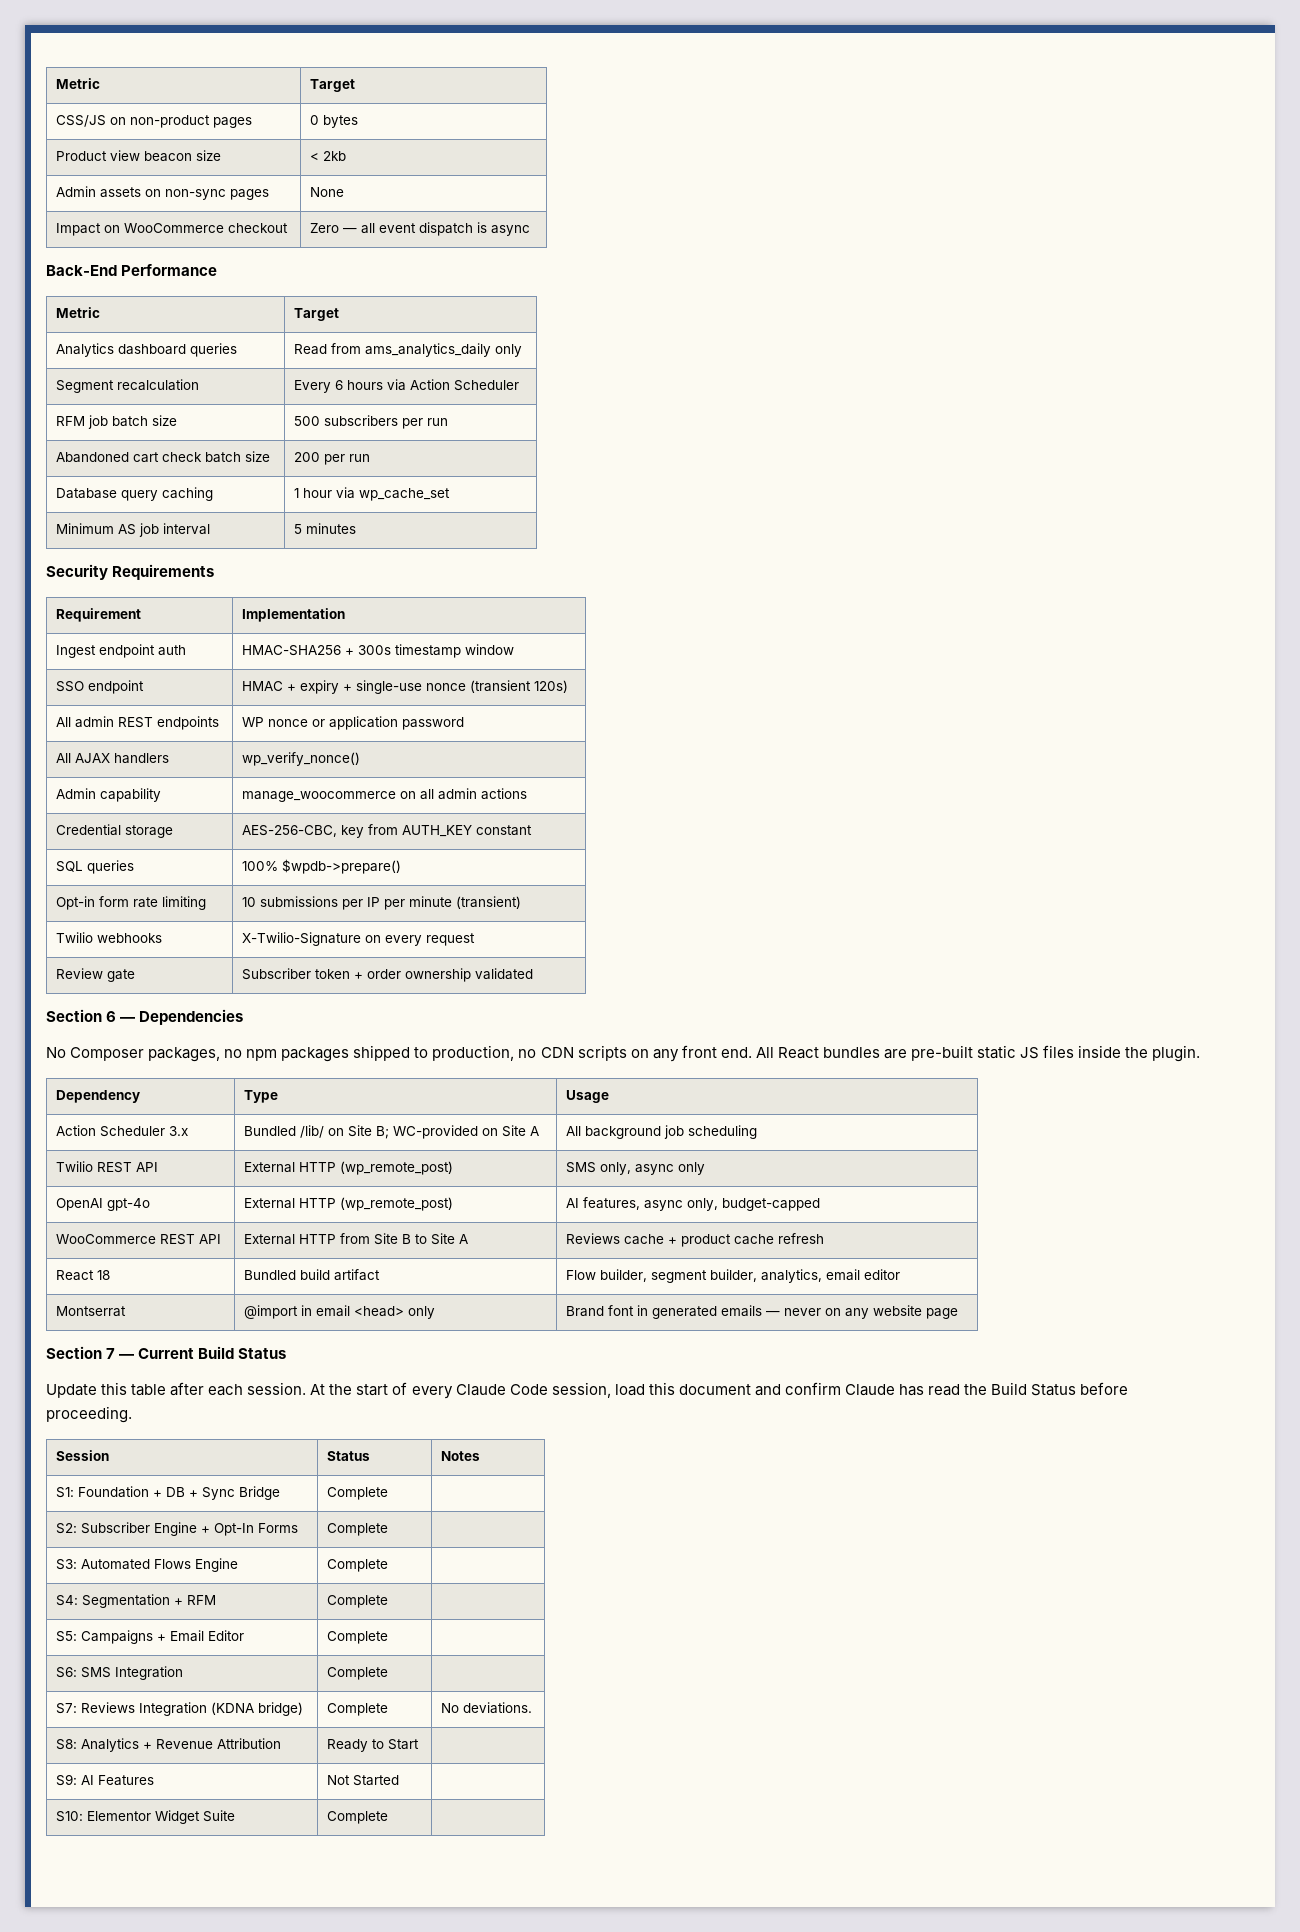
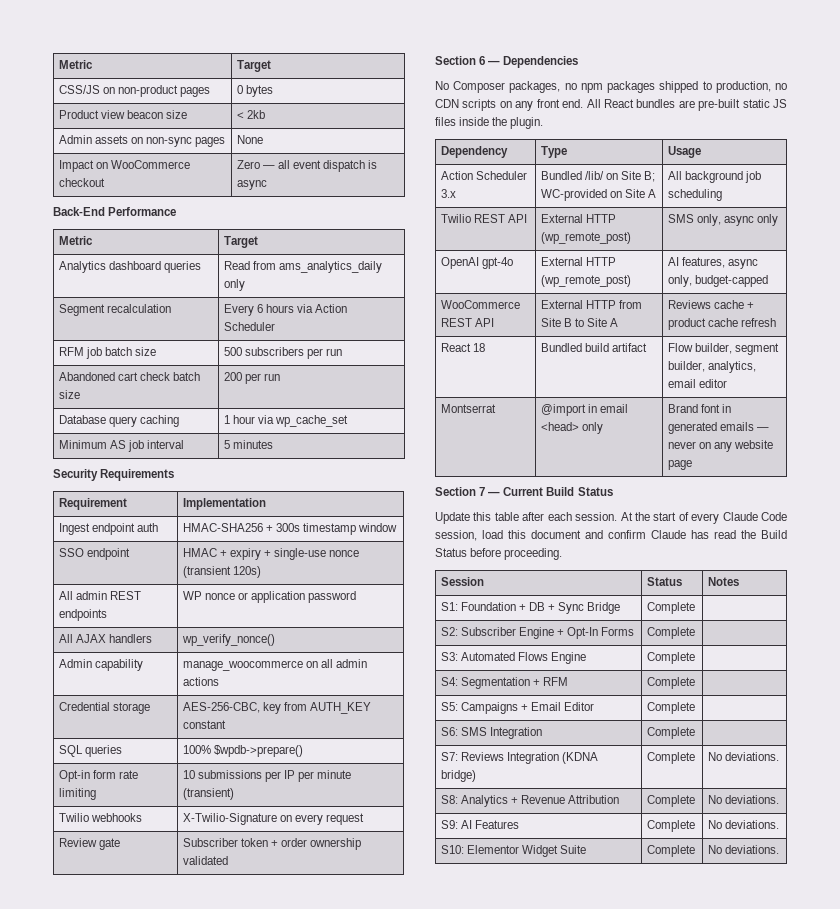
[327,1739,420,1752] Ready to Start | -> [646,795,695,807] [707,795,779,804] Complete | No deviations.
[327,1775,400,1786] Not Started | -> [646,820,695,832] [707,820,779,829] Complete | No deviations.
(389, 1817) none -> [707,845,779,854] No deviations.

